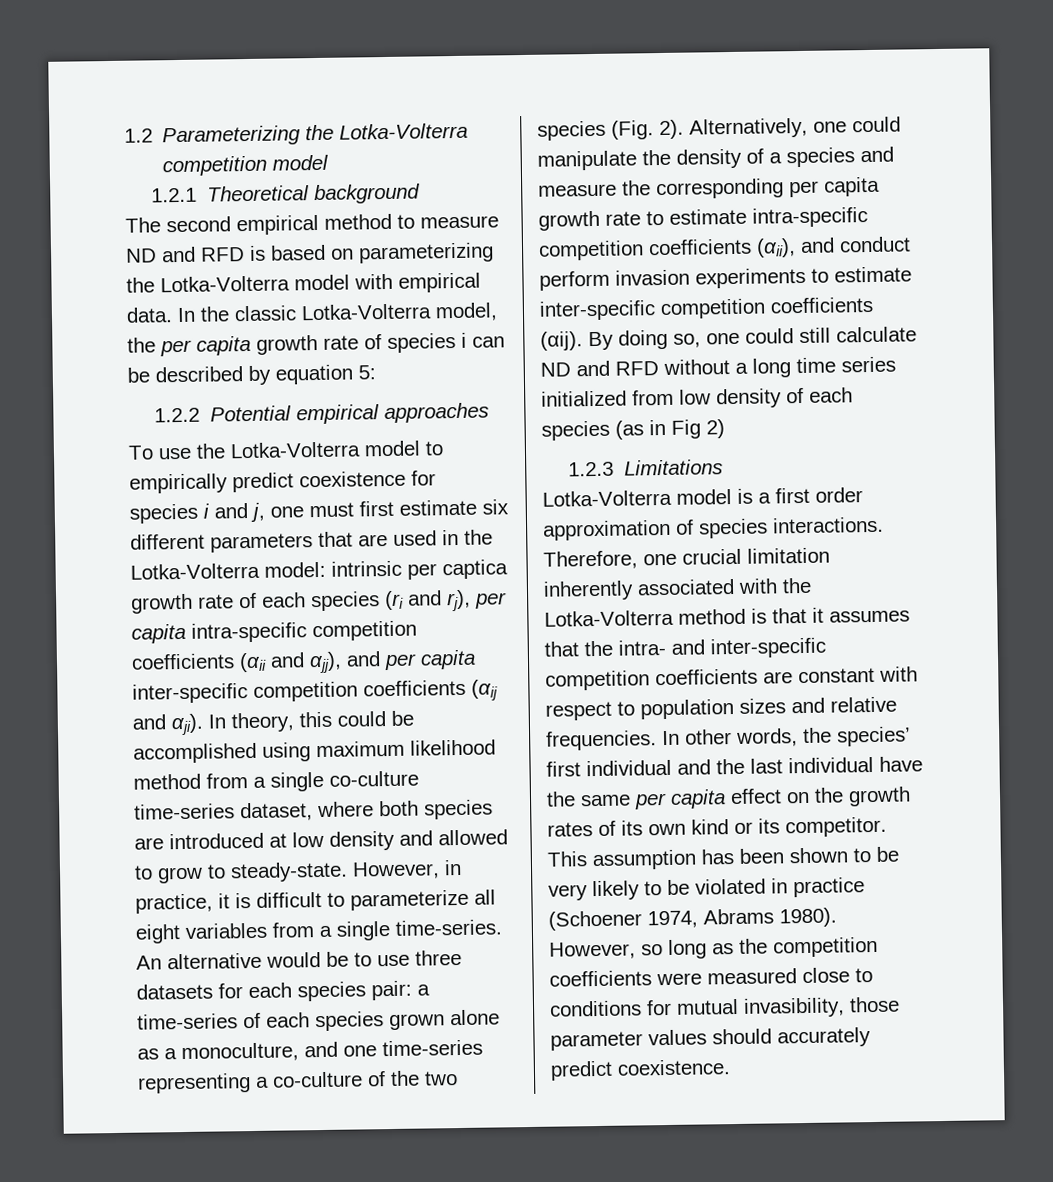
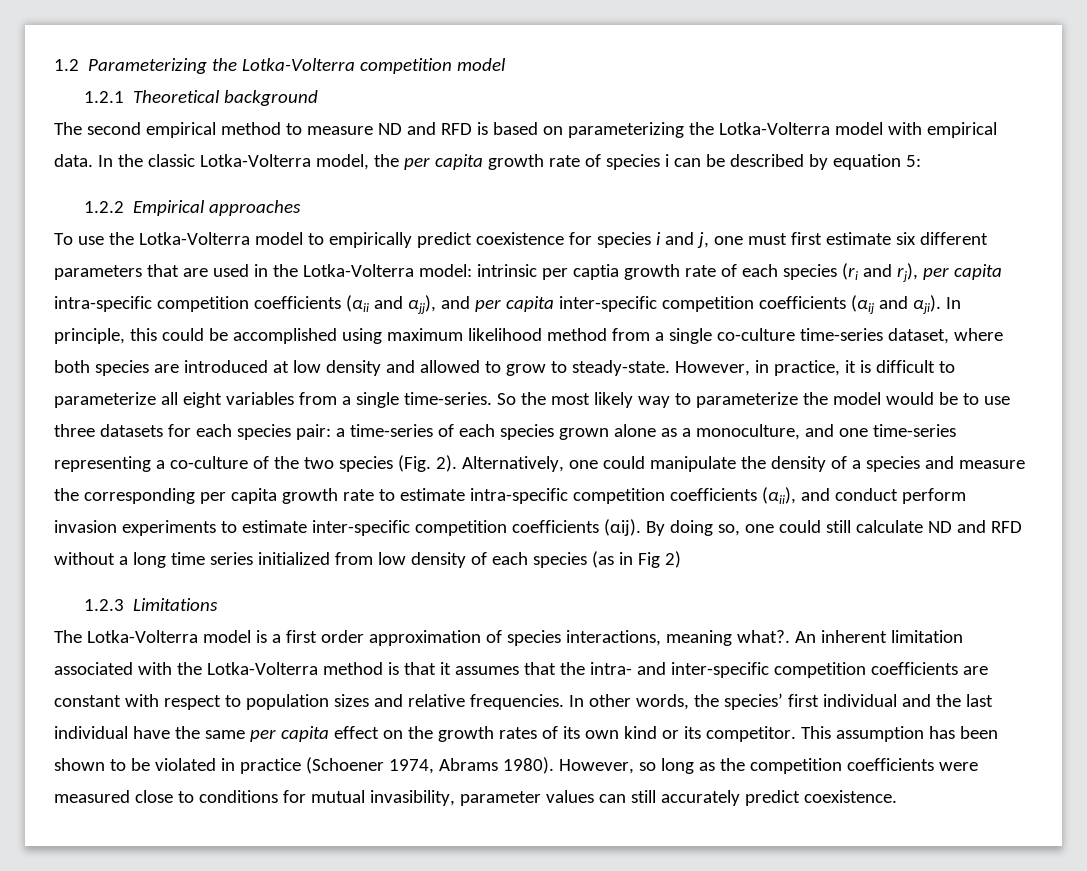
[209,404,380,425] Potential empirical -> [133,200,206,216] Empirical
[442,559,508,580] captica -> [572,264,619,280] captia
[231,712,295,733] theory, -> [54,328,125,344] principle,
[136,952,262,970] An alternative -> [496,392,881,408] So the most likely way to parameterize the model
(723, 467) none -> [54,630,82,643] The
[772,516,884,534] [543,547,830,570] [543,580,634,601] interactions. Therefore, one crucial limitation inherently -> [565,630,963,646] interactions, meaning what?. An inherent limitation
[548,879,690,901] very likely to be -> (150, 764) none
[849,996,900,1013] those -> (455, 798) none
[712,1028,772,1045] should -> [598,790,656,803] can still

